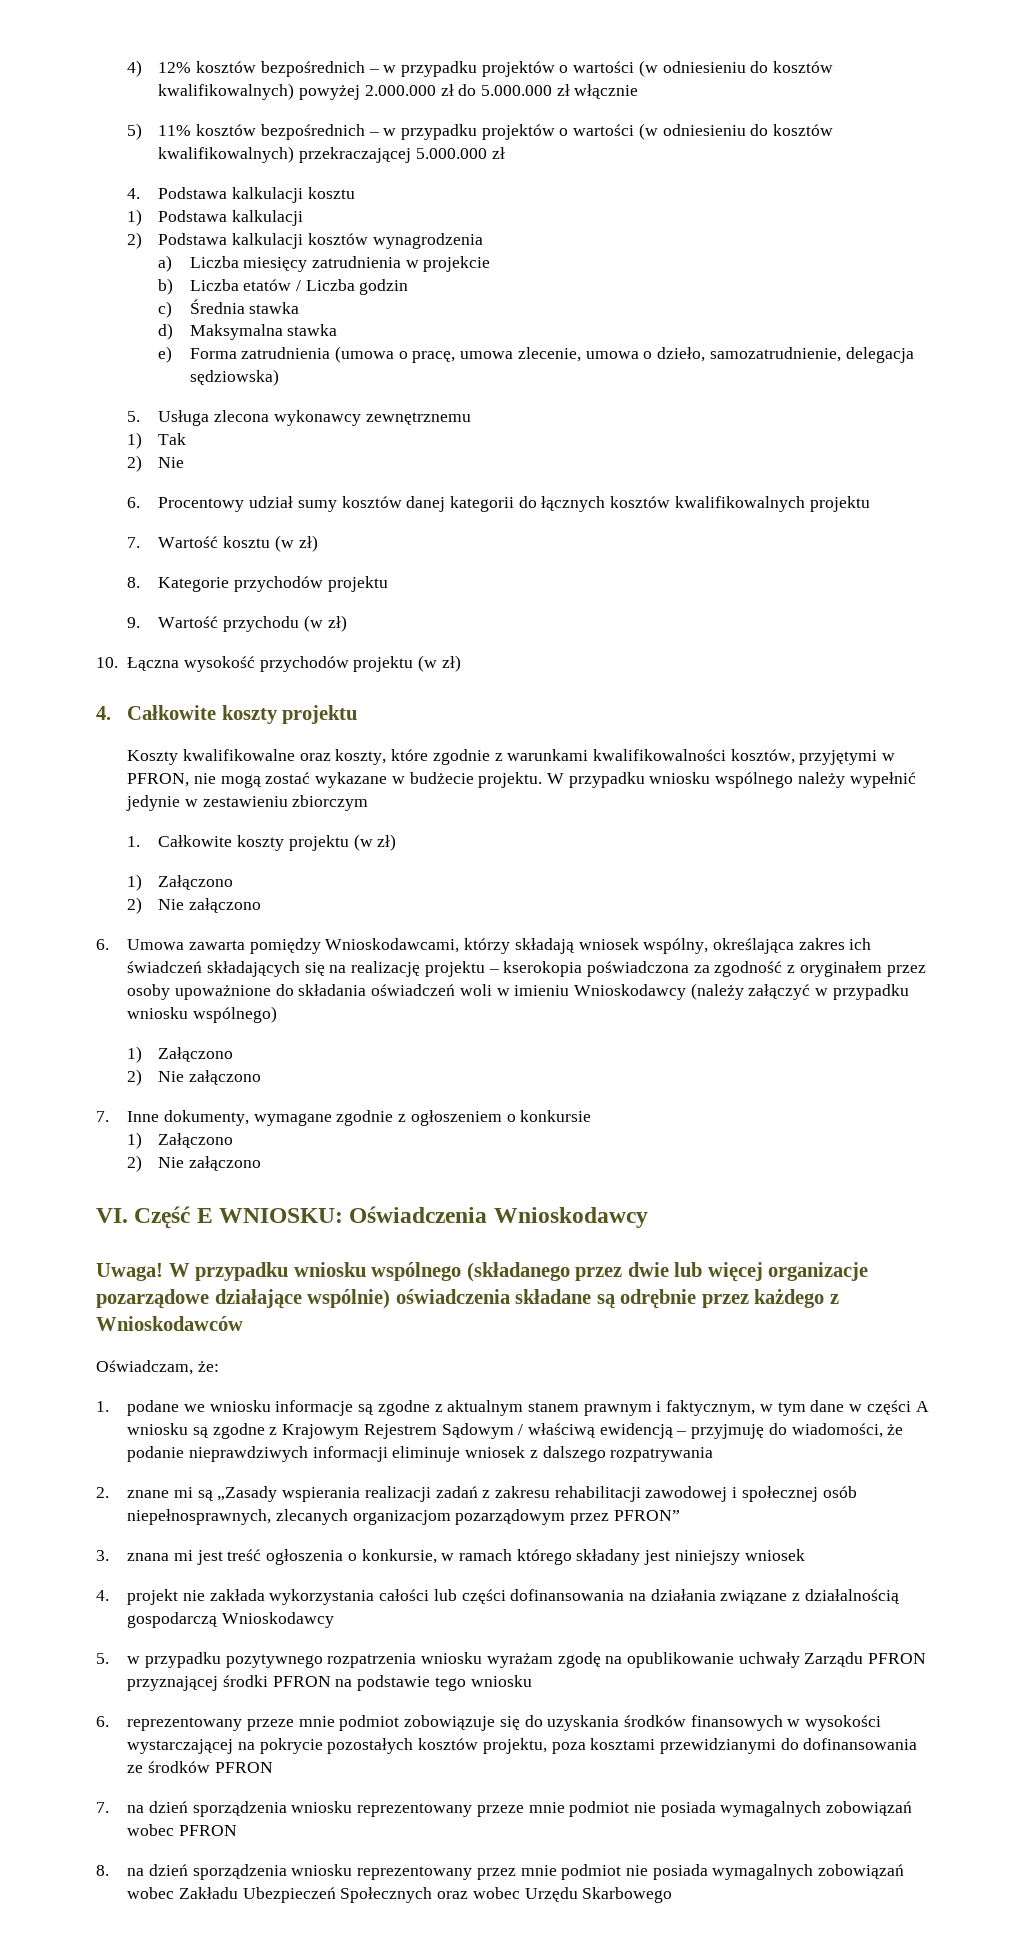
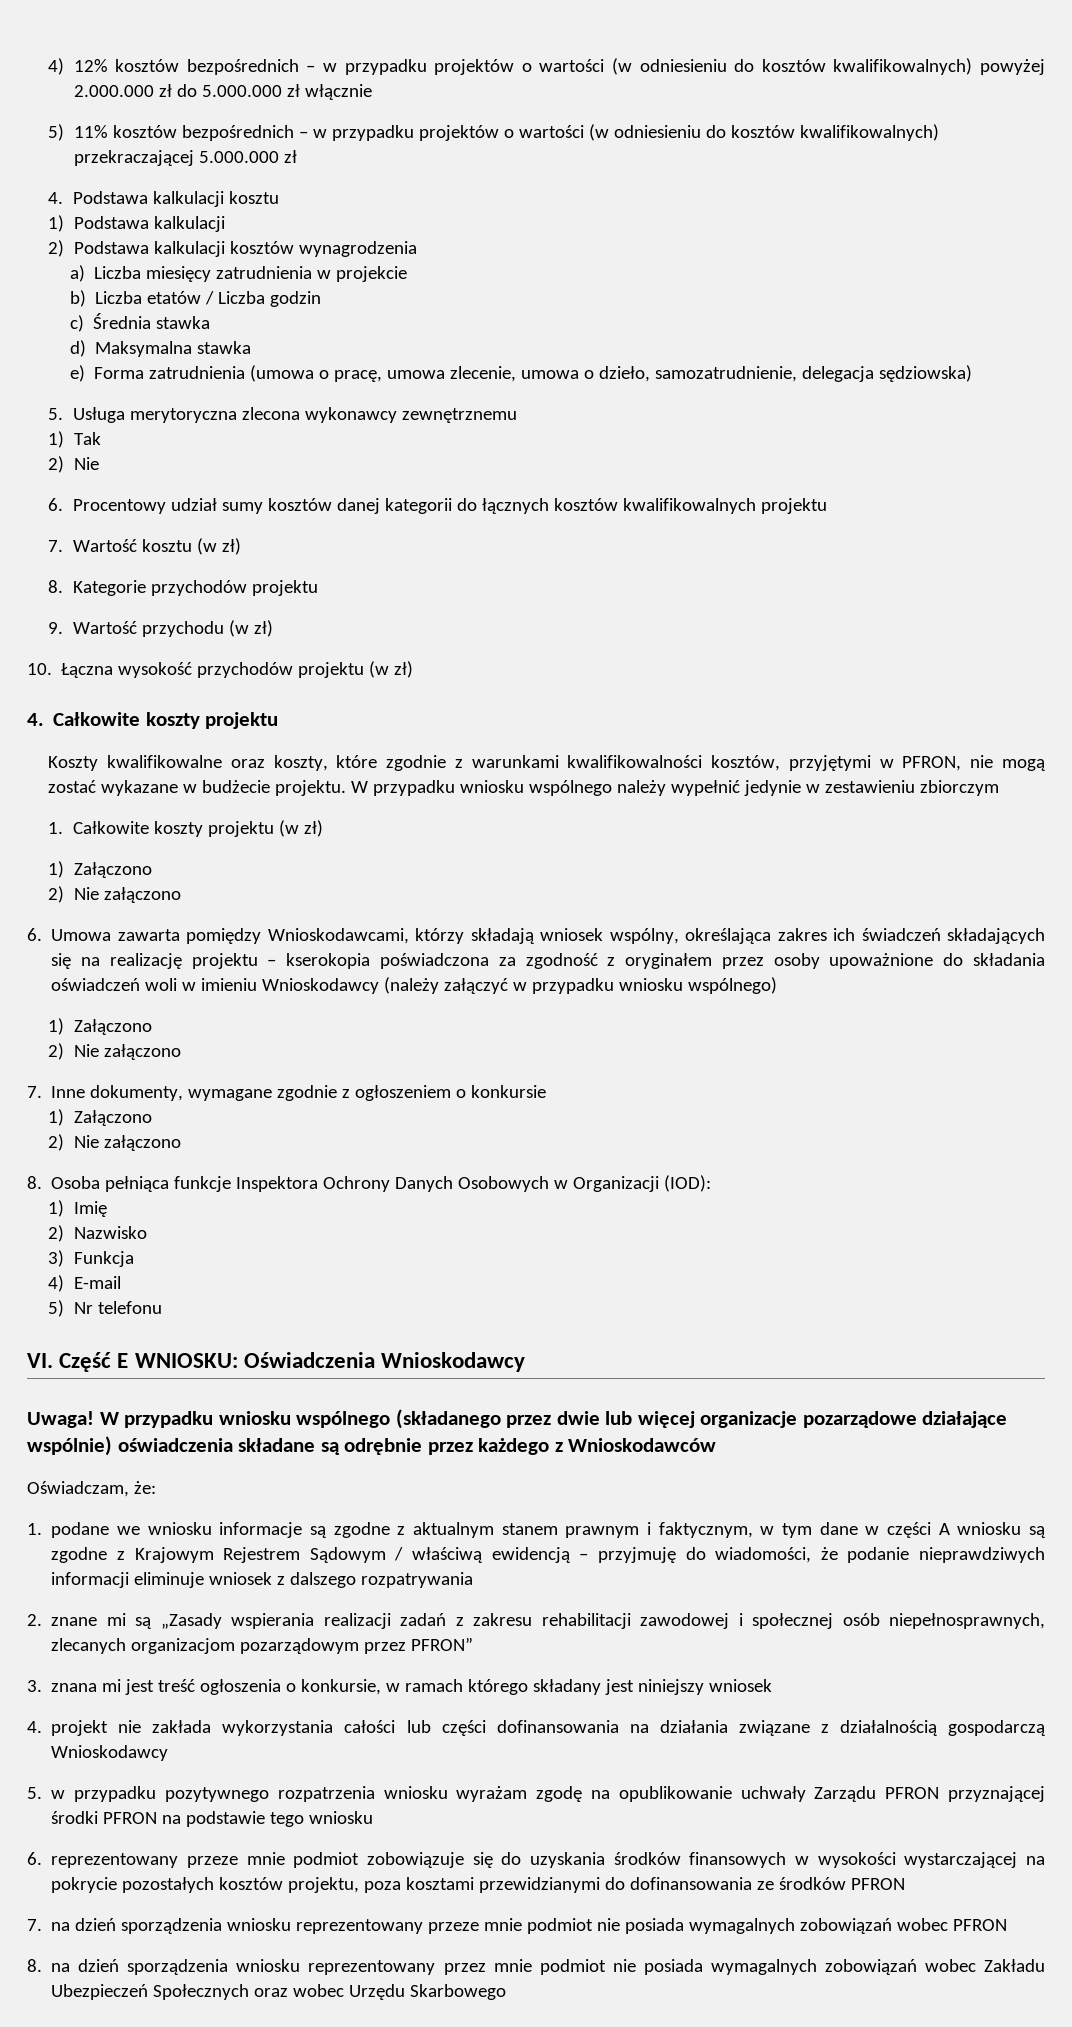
(210, 418) none -> [129,408,237,423] merytoryczna
(262, 1163) none -> [27,1175,712,1192] [48,1200,107,1217] [48,1225,147,1242] [48,1250,134,1267] [48,1275,121,1292] [48,1300,162,1317] // 8. Osoba pełniąca funkcje Inspektora Ochrony Danych Osobowych w Organizacji (IOD): // 1) Imię // 2) Nazwisko // 3) Funkcja // 4) E-mail // 5) Nr telefonu

